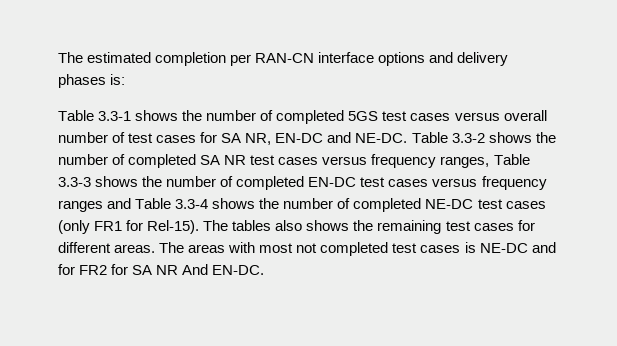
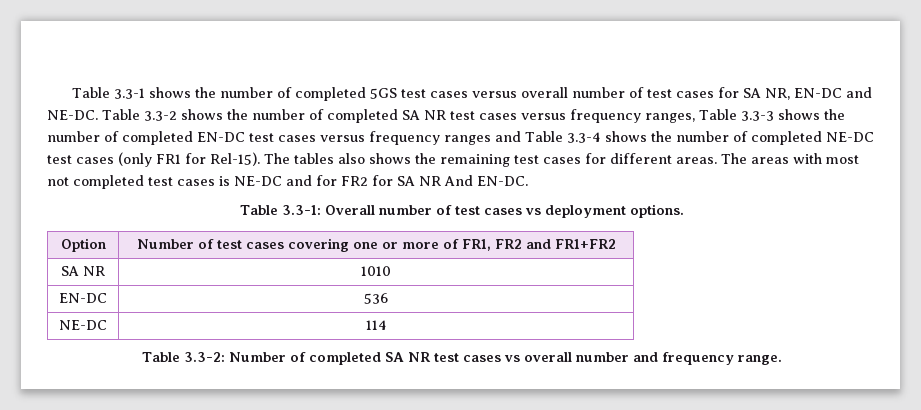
[58,52,509,66] [58,74,126,88] The estimated completion per RAN-CN interface options and delivery phases is: // -> (71, 92) none
(265, 270) none -> [240,204,684,218] [60,238,106,252] [136,238,616,252] [61,266,105,276] [361,266,391,276] [59,293,107,303] [364,293,388,304] [59,320,107,330] [365,320,387,330] [142,352,782,365] // Table 3.3-1: Overall number of test cases vs deployment options. // Option | Number of test cases covering one or more of FR1, FR2 and FR1+FR2 // SA NR | 1010 // EN-DC | 536 // NE-DC | 114 // Table 3.3-2: Number of completed SA NR test cases vs overall number and frequency range.

